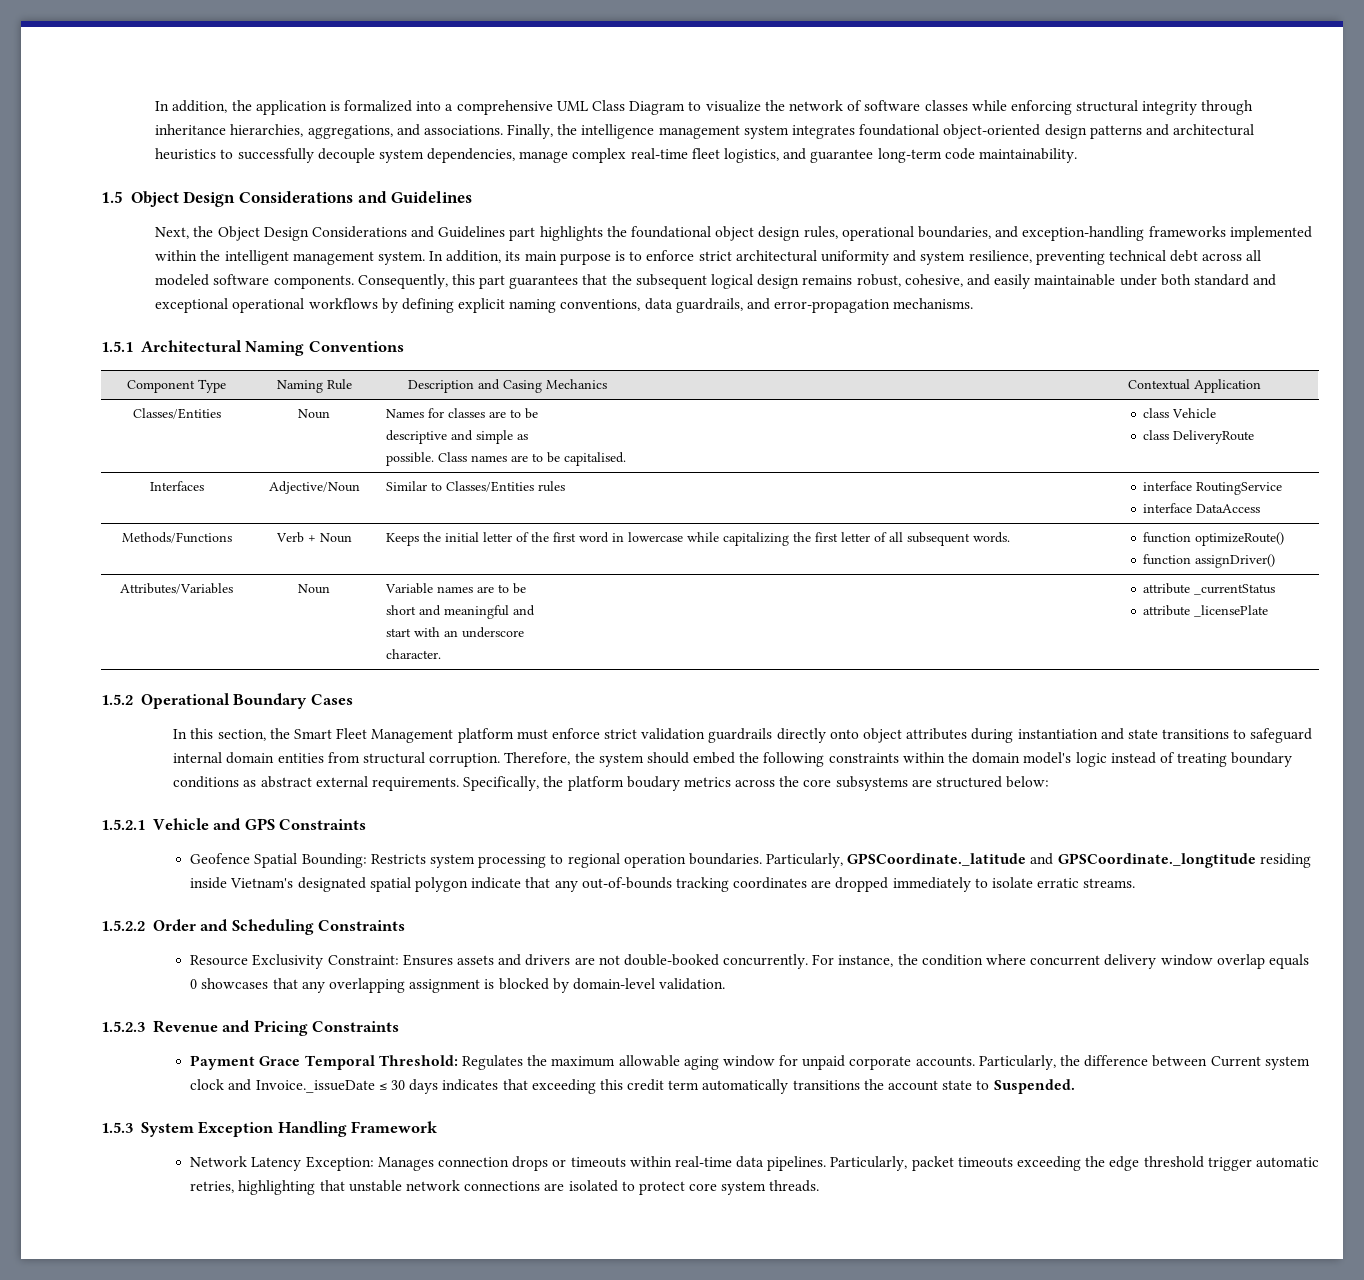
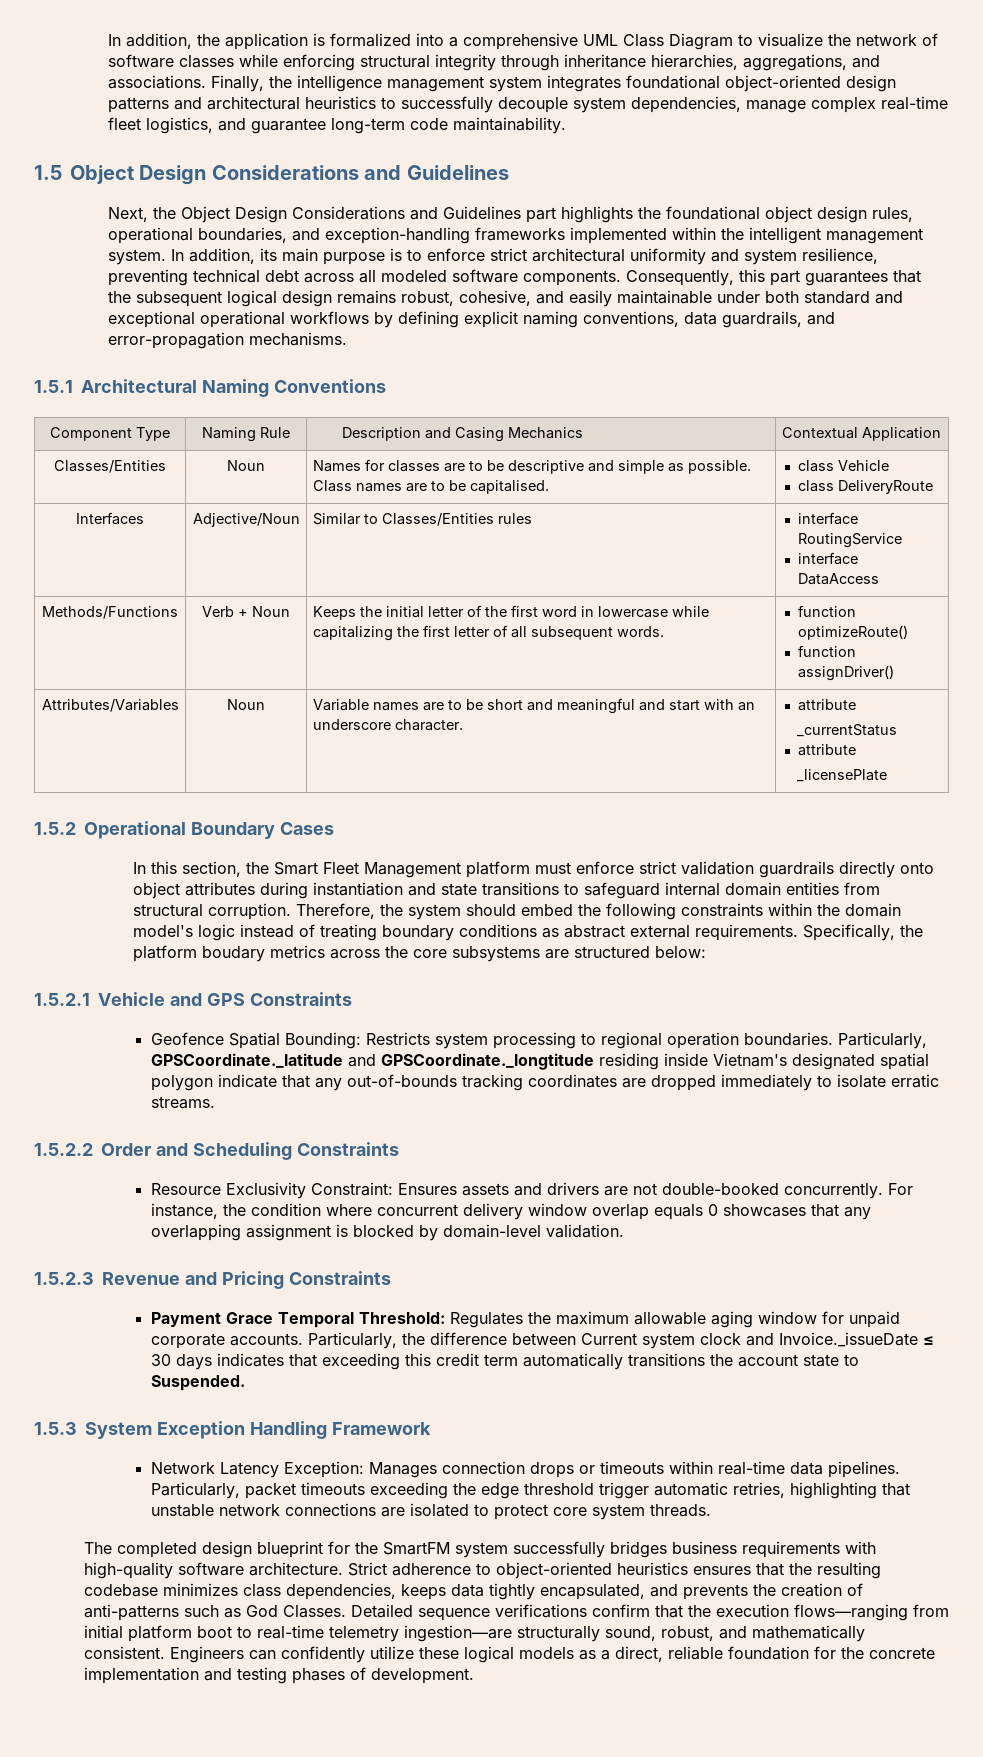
(539, 413) // -> (504, 465) none
(529, 437) // -> (684, 467) none
(527, 588) // -> (483, 704) none
(536, 610) // -> (665, 705) none
(525, 632) // -> (391, 724) none
(1191, 588) none -> (856, 705) //
(1191, 610) none -> (856, 750) //
(820, 1186) none -> [83,1541,876,1558] [83,1562,881,1579] [83,1583,863,1600] [83,1604,949,1621] [83,1625,865,1642] [83,1646,935,1663] [83,1667,474,1684] // The completed design blueprint for the SmartFM system successfully bridges business requirements with high-quality software architecture. Strict adherence to object-oriented heuristics ensures that the resulting codebase minimizes class dependencies, keeps data tightly encapsulated, and prevents the creation of anti-patterns such as God Classes. Detailed sequence verifications confirm that the execution flows—ranging from initial platform boot to real-time telemetry ingestion—are structurally sound, robust, and mathematically consistent. Engineers can confidently utilize these logical models as a direct, reliable foundation for the concrete implementation and testing phases of development.

